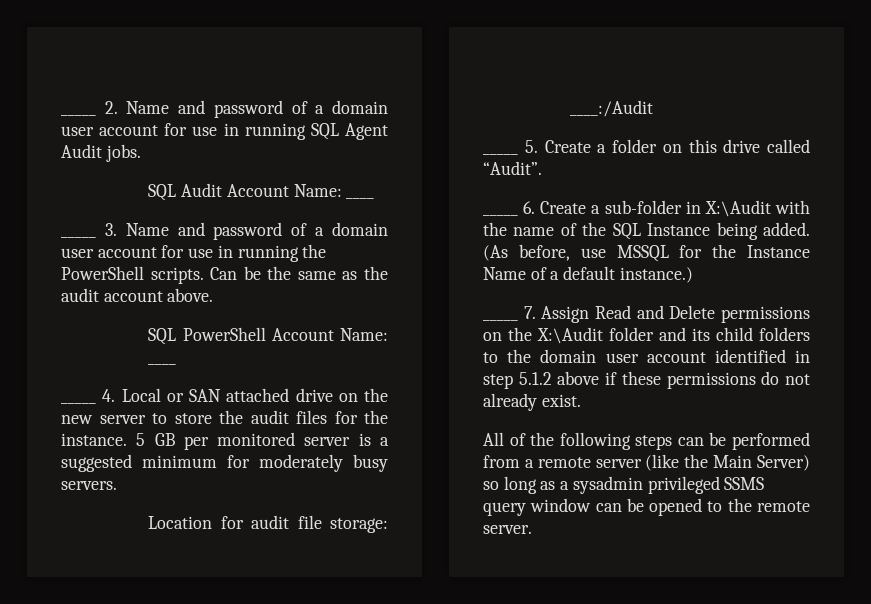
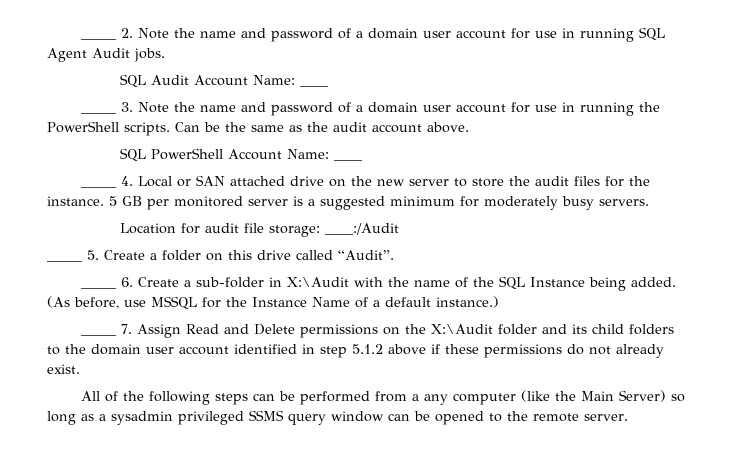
[126,101,170,114] Name -> [138,28,237,39] Note the name
[125,223,169,236] Name -> [138,102,237,113] Note the name
[537,457,642,468] remote server -> [424,393,517,405] any computer

